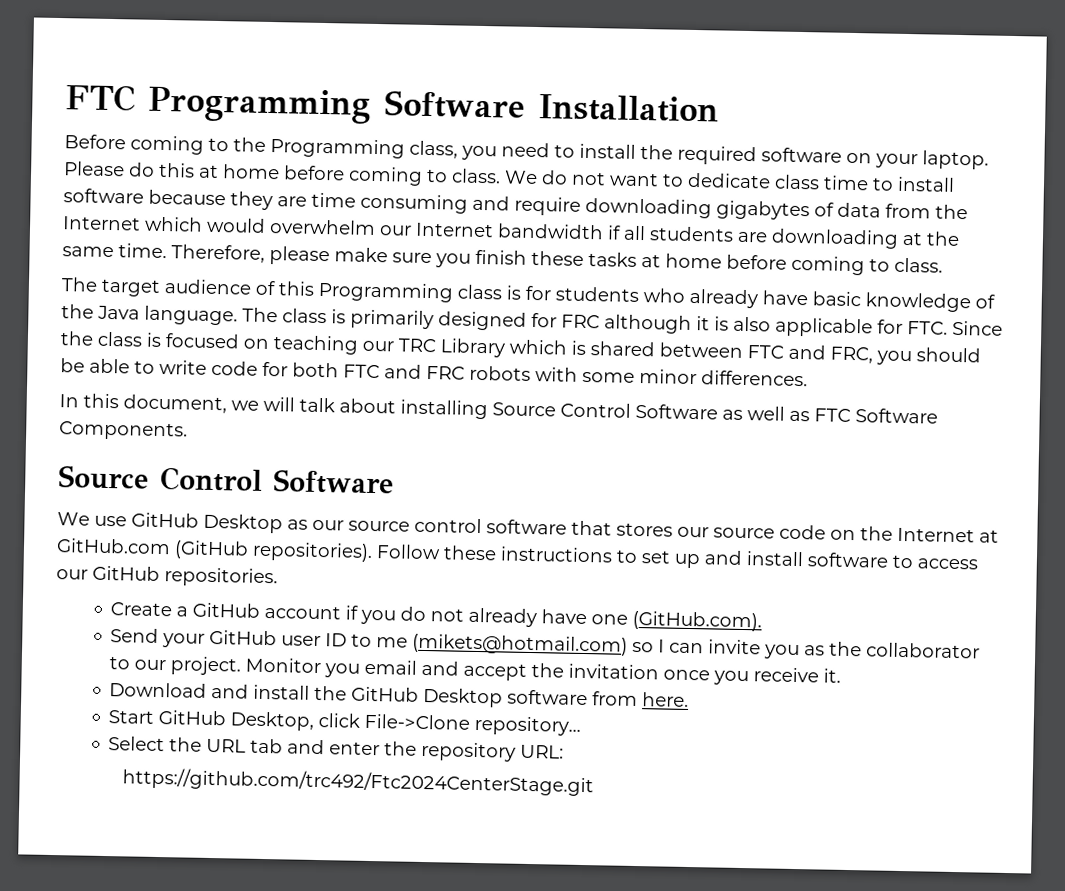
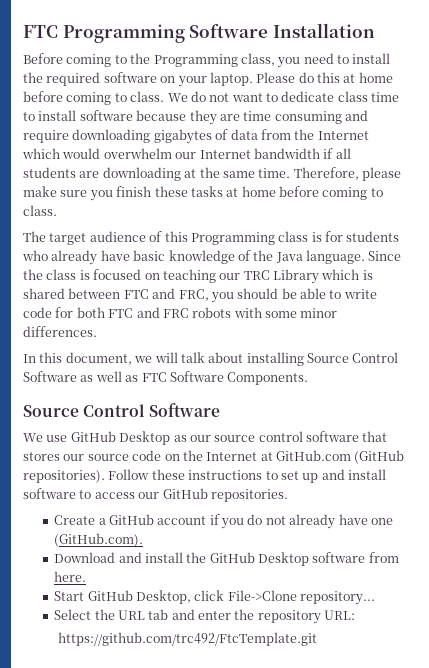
[242,307,948,338] The class is primarily designed for FRC although it is also applicable for FTC. -> (365, 257) none
[110,628,981,660] [109,656,842,686] // Send your GitHub user ID to me (mikets@hotmail.com) so I can invite you as the collaborator to our project. Monitor you email and accept the invitation once you receive it. -> (144, 540) none
[121,767,594,797] https://github.com/trc492/Ftc2024CenterStage.git -> [57,632,317,646] https://github.com/trc492/FtcTemplate.git

